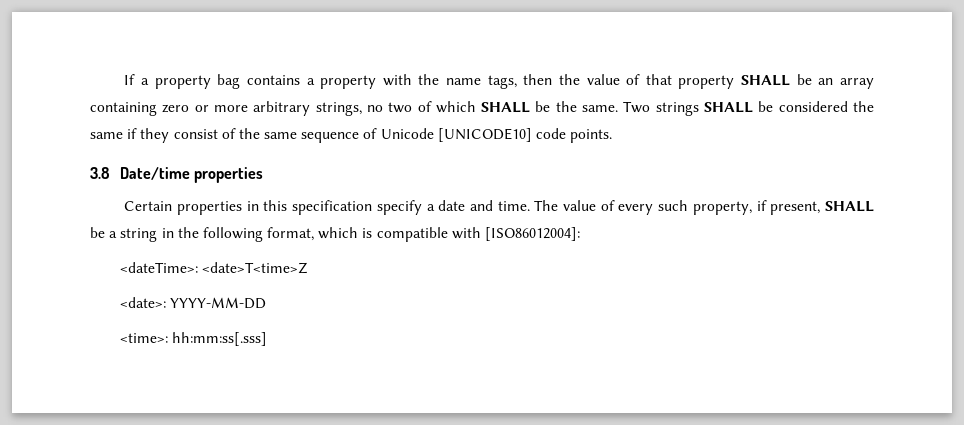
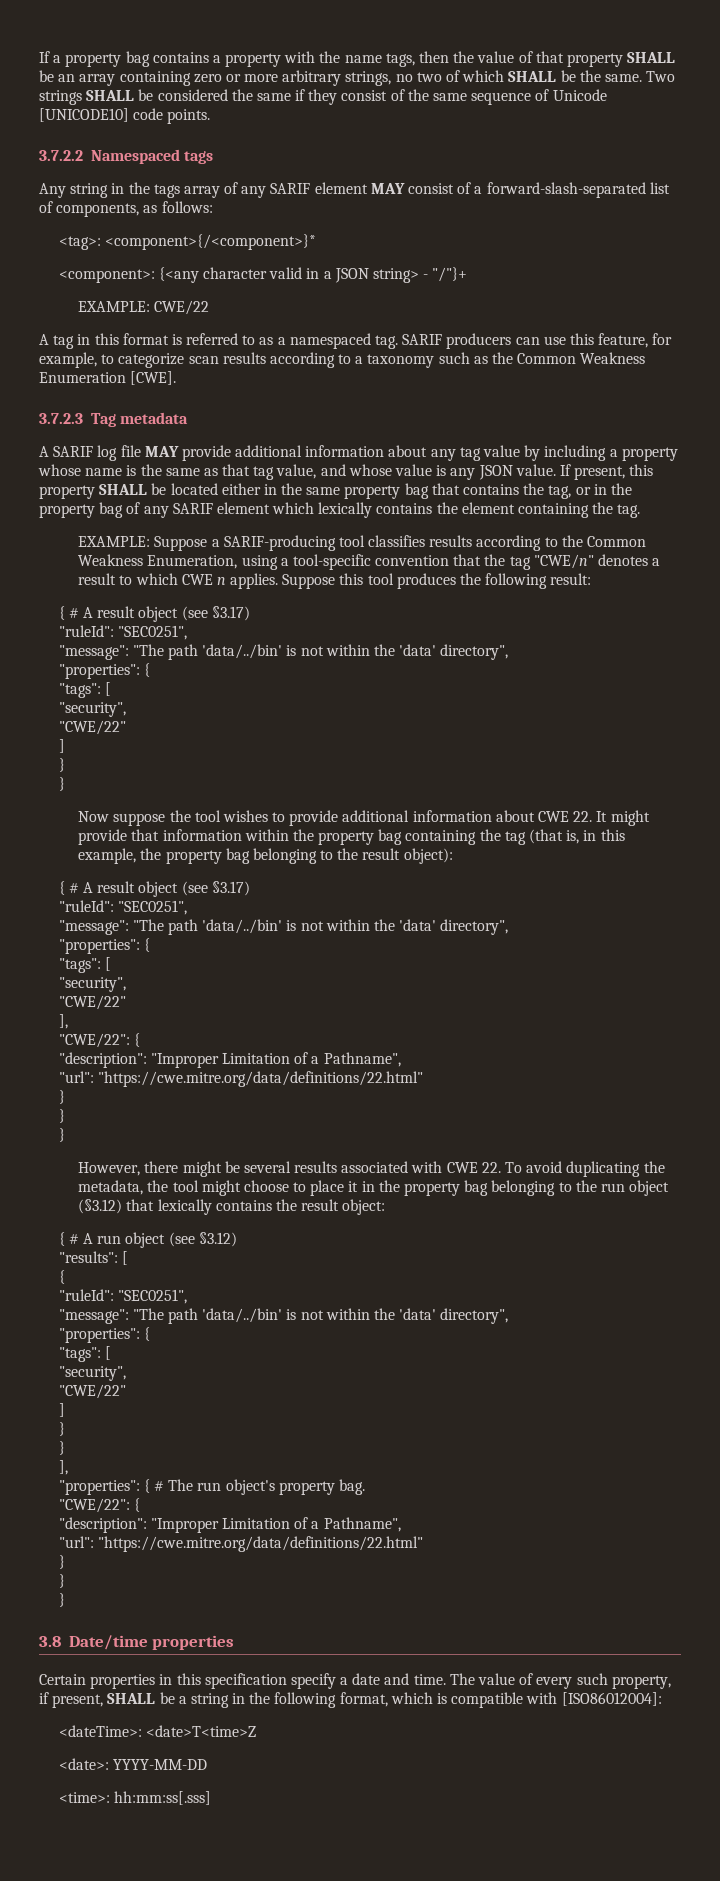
(613, 136) none -> [39,149,213,164] [39,182,670,198] [39,201,213,217] [58,234,316,250] [58,267,468,283] [78,300,210,315] [39,333,673,349] [39,352,646,368] [39,371,177,385] [39,412,188,427] [39,445,678,461] [38,464,654,480] [39,483,632,499] [39,502,641,518] [78,535,646,551] [78,554,661,570] [78,573,592,589] [58,606,250,622] [58,625,187,640] [58,644,509,660] [58,663,150,679] [58,682,111,698] [58,702,126,717] [58,720,126,735] [58,739,65,753] [58,758,65,772] [58,777,65,791] [78,810,650,826] [78,829,625,845] [78,848,453,864] [58,881,250,897] [58,900,187,915] [58,919,509,935] [58,938,150,954] [58,957,111,973] [58,977,126,992] [58,995,126,1010] [58,1014,68,1029] [58,1033,140,1048] [58,1052,401,1068] [58,1071,423,1087] [58,1090,65,1104] [58,1109,65,1123] [58,1128,65,1142] [78,1161,665,1177] [78,1180,670,1196] [78,1199,386,1215] [58,1232,237,1248] [58,1251,128,1265] [58,1270,65,1284] [58,1289,187,1304] [58,1308,509,1324] [58,1327,150,1343] [58,1346,111,1362] [58,1366,126,1381] [58,1384,126,1399] [58,1403,65,1417] [58,1422,65,1436] [58,1441,65,1455] [58,1460,68,1475] [58,1479,365,1495] [58,1498,140,1513] [58,1517,401,1533] [58,1536,423,1552] [58,1555,65,1569] [58,1574,65,1588] [58,1593,65,1607] // 3.7.2.2 Namespaced tags // Any string in the tags array of any SARIF element MAY consist of a forward-slash-separated list of components, as follows: // <tag>: <component>{/<component>}* // <component>: {<any character valid in a JSON string> - "/"}+ // EXAMPLE: CWE/22 // A tag in this format is referred to as a namespaced tag. SARIF producers can use this feature, for example, to categorize scan results according to a taxonomy such as the Common Weakness Enumeration [CWE]. // 3.7.2.3 Tag metadata // A SARIF log file MAY provide additional information about any tag value by including a property whose name is the same as that tag value, and whose value is any JSON value. If present, this property SHALL be located either in the same property bag that contains the tag, or in the property bag of any SARIF element which lexically contains the element containing the tag. // EXAMPLE: Suppose a SARIF-producing tool classifies results according to the Common Weakness Enumeration, using a tool-specific convention that the tag "CWE/n" denotes a result to which CWE n applies. Suppose this tool produces the following result: // { # A result object (see §3.17) // "ruleId": "SEC0251", // "message": "The path 'data/../bin' is not within the 'data' directory", // "properties": { // "tags": [ // "security", // "CWE/22" // ] // } // } // Now suppose the tool wishes to provide additional information about CWE 22. It might provide that information within the property bag containing the tag (that is, in this example, the property bag belonging to the result object): // { # A result object (see §3.17) // "ruleId": "SEC0251", // "message": "The path 'data/../bin' is not within the 'data' directory", // "properties": { // "tags": [ // "security", // "CWE/22" // ], // "CWE/22": { // "description": "Improper Limitation of a Pathname", // "url": "https://cwe.mitre.org/data/definitions/22.html" // } // } // } // However, there might be several results associated with CWE 22. To avoid duplicating the metadata, the tool might choose to place it in the property bag belonging to the run object (§3.12) that lexically contains the result object: // { # A run object (see §3.12) // "results": [ // { // "ruleId": "SEC0251", // "message": "The path 'data/../bin' is not within the 'data' directory", // "properties": { // "tags": [ // "security", // "CWE/22" // ] // } // } // ], // "properties": { # The run object's property bag. // "CWE/22": { // "description": "Improper Limitation of a Pathname", // "url": "https://cwe.mitre.org/data/definitions/22.html" // } // } // }

